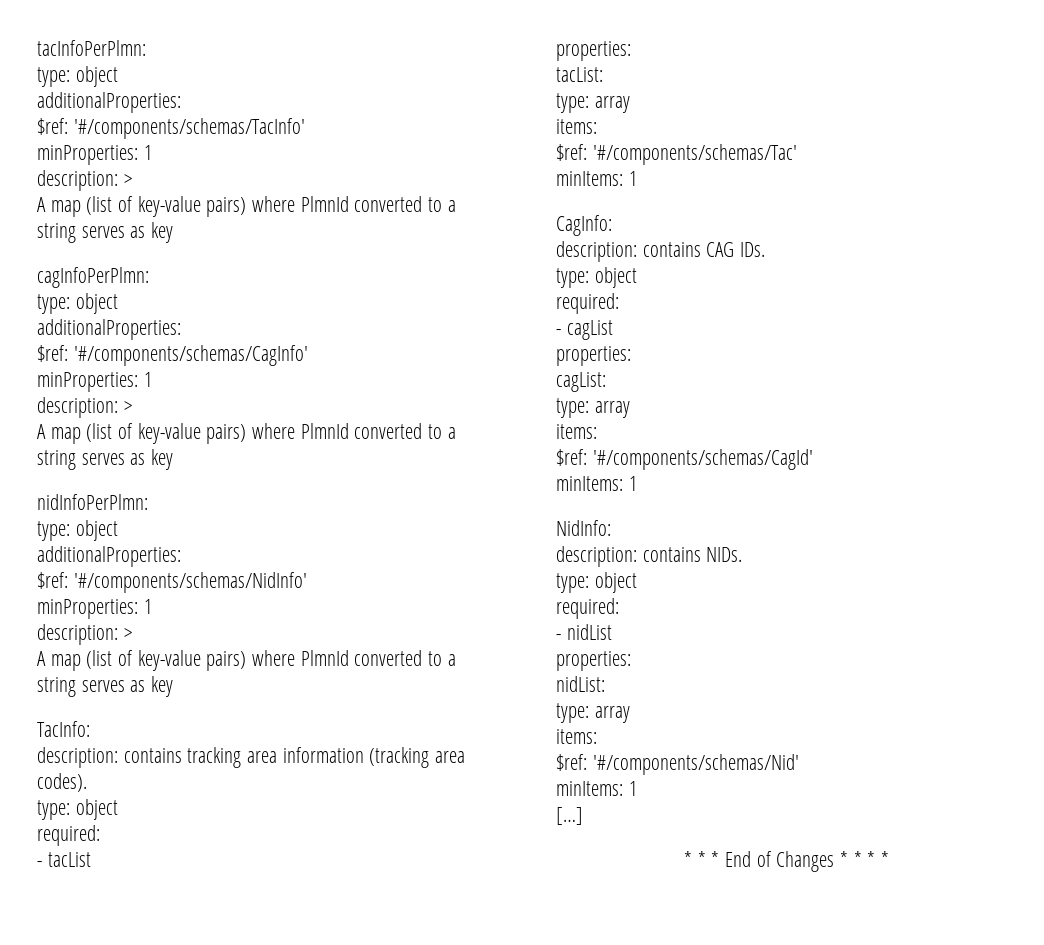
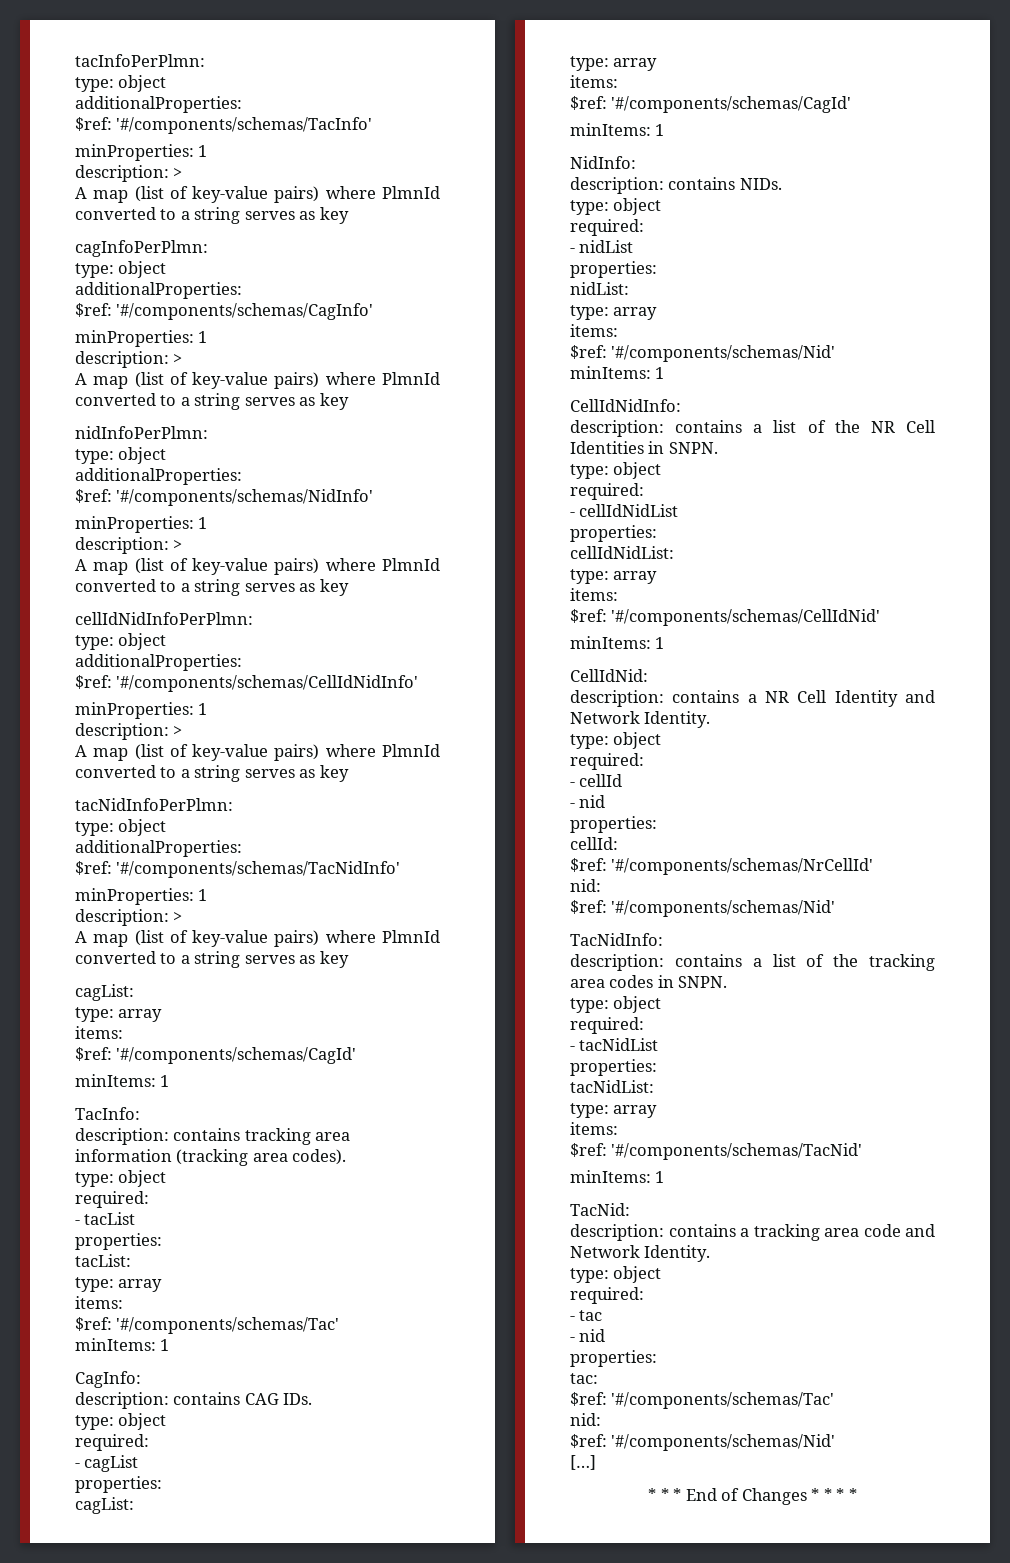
(174, 686) none -> [75,612,253,625] [75,633,167,650] [75,654,242,671] [75,675,419,692] [75,702,208,719] [75,723,183,740] [75,744,440,761] [75,765,349,782] [75,798,233,811] [75,819,167,836] [75,840,242,857] [75,861,401,878] [75,888,208,905] [75,909,183,926] [75,930,440,947] [75,951,349,968] [75,984,134,1001] [75,1007,163,1022] [75,1026,123,1039] [75,1047,357,1064] [75,1074,170,1087] // cellIdNidInfoPerPlmn: // type: object // additionalProperties: // $ref: '#/components/schemas/CellIdNidInfo' // minProperties: 1 // description: > // A map (list of key-value pairs) where PlmnId converted to a string serves as key // tacNidInfoPerPlmn: // type: object // additionalProperties: // $ref: '#/components/schemas/TacNidInfo' // minProperties: 1 // description: > // A map (list of key-value pairs) where PlmnId converted to a string serves as key // cagList: // type: array // items: // $ref: '#/components/schemas/CagId' // minItems: 1
(637, 788) none -> [570,399,681,412] [570,420,935,437] [570,441,718,454] [570,462,662,479] [570,483,644,500] [570,504,679,517] [570,525,657,542] [570,546,674,559] [570,569,658,584] [570,588,618,601] [570,609,881,626] [570,636,665,649] [570,669,648,682] [570,690,935,707] [570,711,711,728] [570,732,662,749] [570,753,644,770] [570,774,623,787] [570,795,606,808] [570,816,657,833] [570,837,618,850] [570,858,874,875] [570,879,601,892] [570,900,836,917] [570,933,663,946] [570,954,935,971] [570,975,728,988] [570,996,662,1013] [570,1017,644,1034] [570,1038,659,1051] [570,1059,657,1076] [570,1080,654,1093] [570,1103,658,1118] [570,1122,618,1135] [570,1143,863,1160] [570,1170,665,1183] [570,1203,630,1216] [570,1224,935,1241] [570,1245,711,1262] [570,1266,662,1283] [570,1287,644,1304] [570,1310,603,1321] [570,1329,606,1342] [570,1350,657,1367] [570,1373,598,1384] [570,1392,835,1409] [570,1413,601,1426] [570,1434,836,1451] // CellIdNidInfo: // description: contains a list of the NR Cell Identities in SNPN. // type: object // required: // - cellIdNidList // properties: // cellIdNidList: // type: array // items: // $ref: '#/components/schemas/CellIdNid' // minItems: 1 // CellIdNid: // description: contains a NR Cell Identity and Network Identity. // type: object // required: // - cellId // - nid // properties: // cellId: // $ref: '#/components/schemas/NrCellId' // nid: // $ref: '#/components/schemas/Nid' // TacNidInfo: // description: contains a list of the tracking area codes in SNPN. // type: object // required: // - tacNidList // properties: // tacNidList: // type: array // items: // $ref: '#/components/schemas/TacNid' // minItems: 1 // TacNid: // description: contains a tracking area code and Network Identity. // type: object // required: // - tac // - nid // properties: // tac: // $ref: '#/components/schemas/Tac' // nid: // $ref: '#/components/schemas/Nid'

